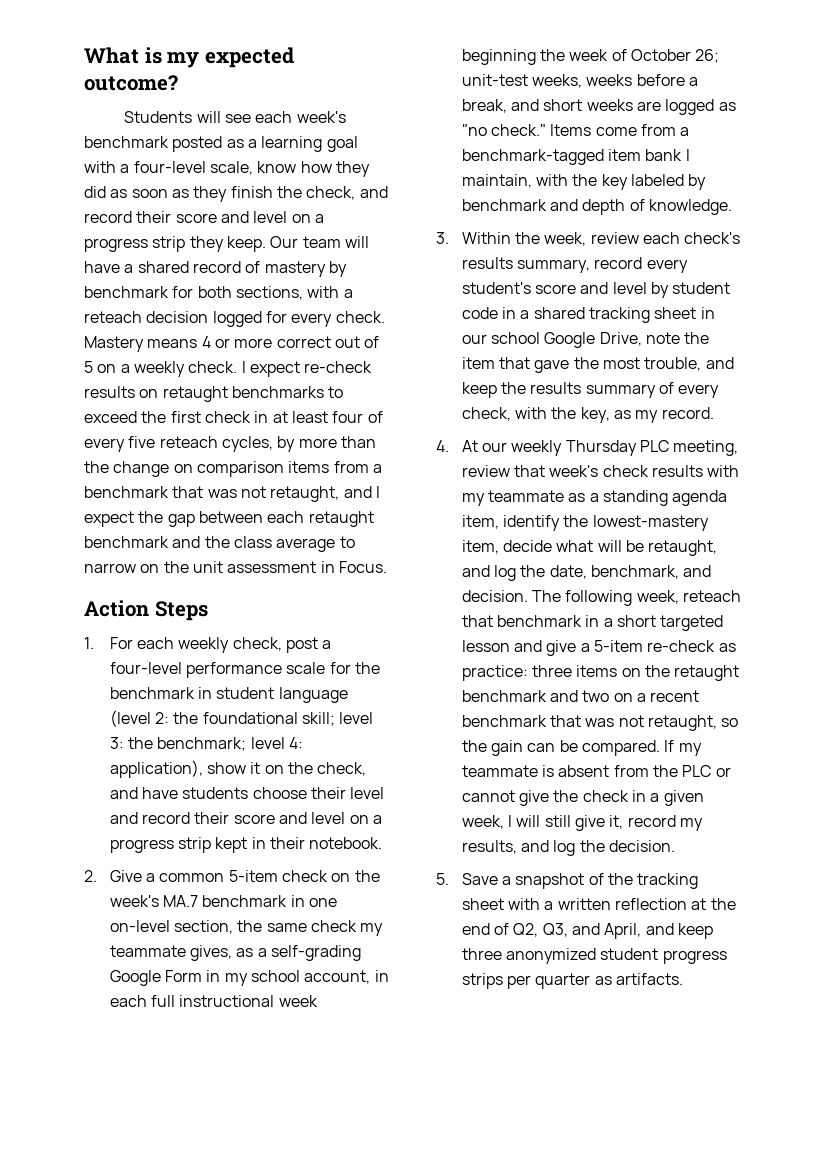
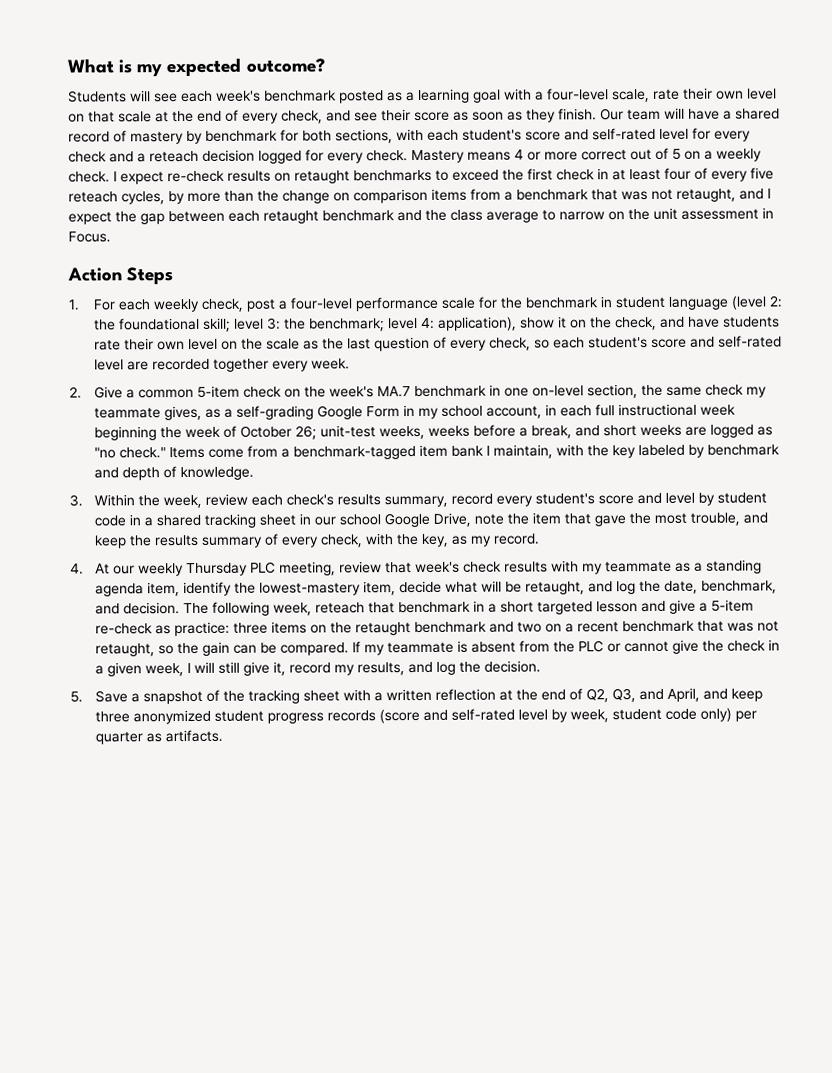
[257,161,370,177] [84,186,388,202] [84,211,324,223] [84,236,266,252] know how they did as soon as they finish the check, and record their score and level on a progress strip they keep. -> [653,87,777,100] [68,108,597,124] rate their own level on that scale at the end of every check, and see their score as soon as they finish.
(340, 292) none -> [427,127,751,142] [68,151,134,163] each student's score and self-rated level for every check and
[252,787,385,799] [109,812,382,824] [109,837,383,853] choose their level and record their score and level on a progress strip kept in their notebook. -> [93,335,782,352] [93,358,350,372] rate their own level on the scale as the last question of every check, so each student's score and self-rated level are recorded together every week.
[461,973,503,989] strips -> [326,707,732,724] records (score and self-rated level by week, student code only)

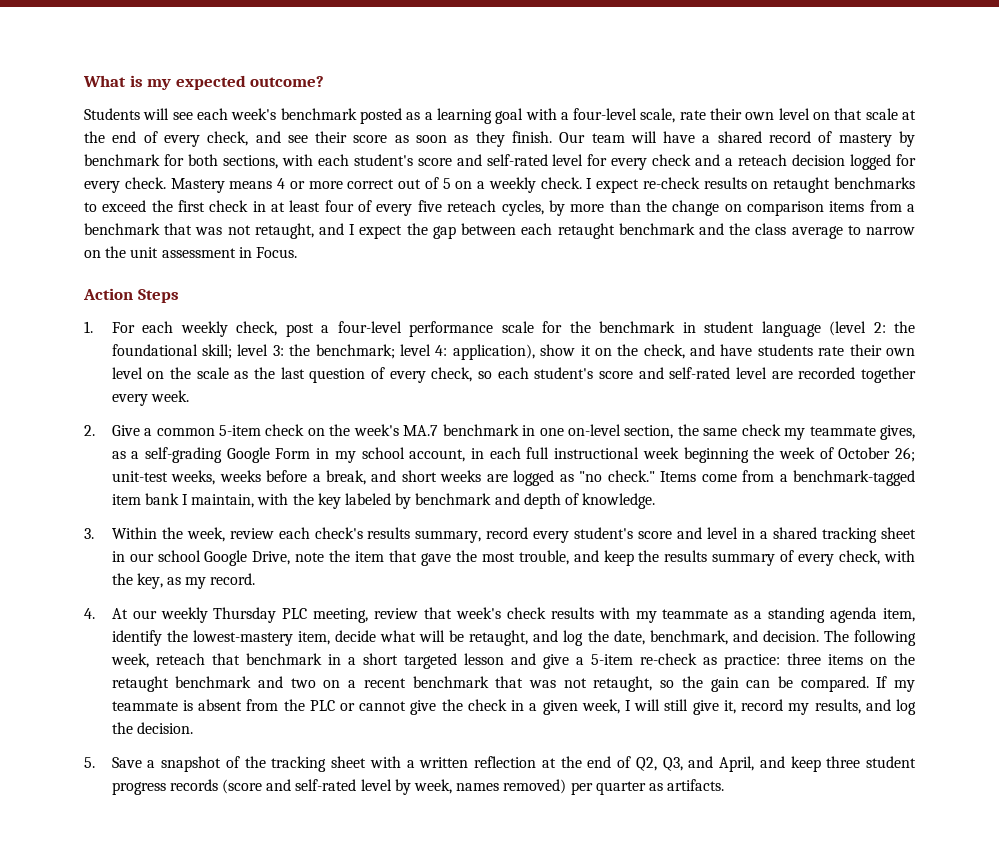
[697,492,767,506] [93,515,126,527] by student code -> (739, 533) none
[132,709,211,725] anonymized -> (861, 762) none
[611,707,732,722] student code only) -> [456,779,567,794] names removed)

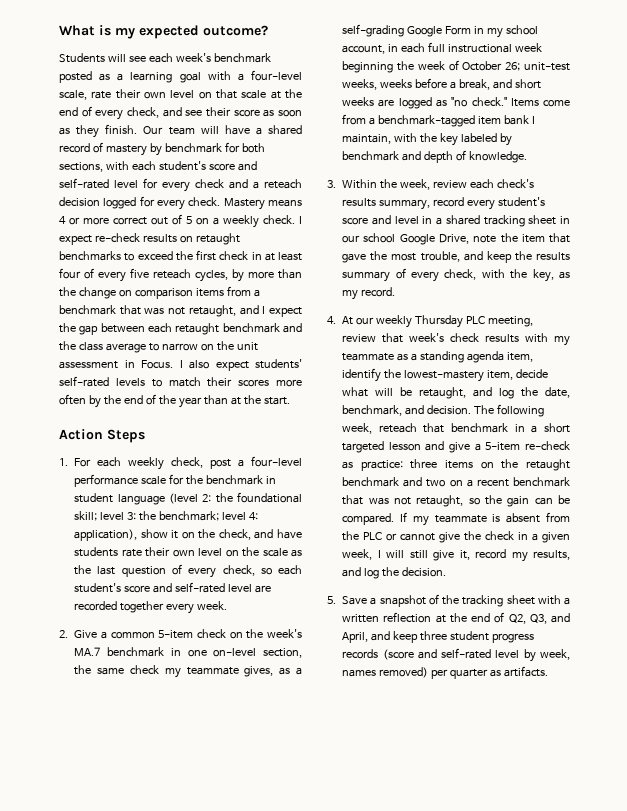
(297, 252) none -> [179,359,302,371] [59,376,302,387] [59,394,290,408] I also expect students' self-rated levels to match their scores more often by the end of the year than at the start.

